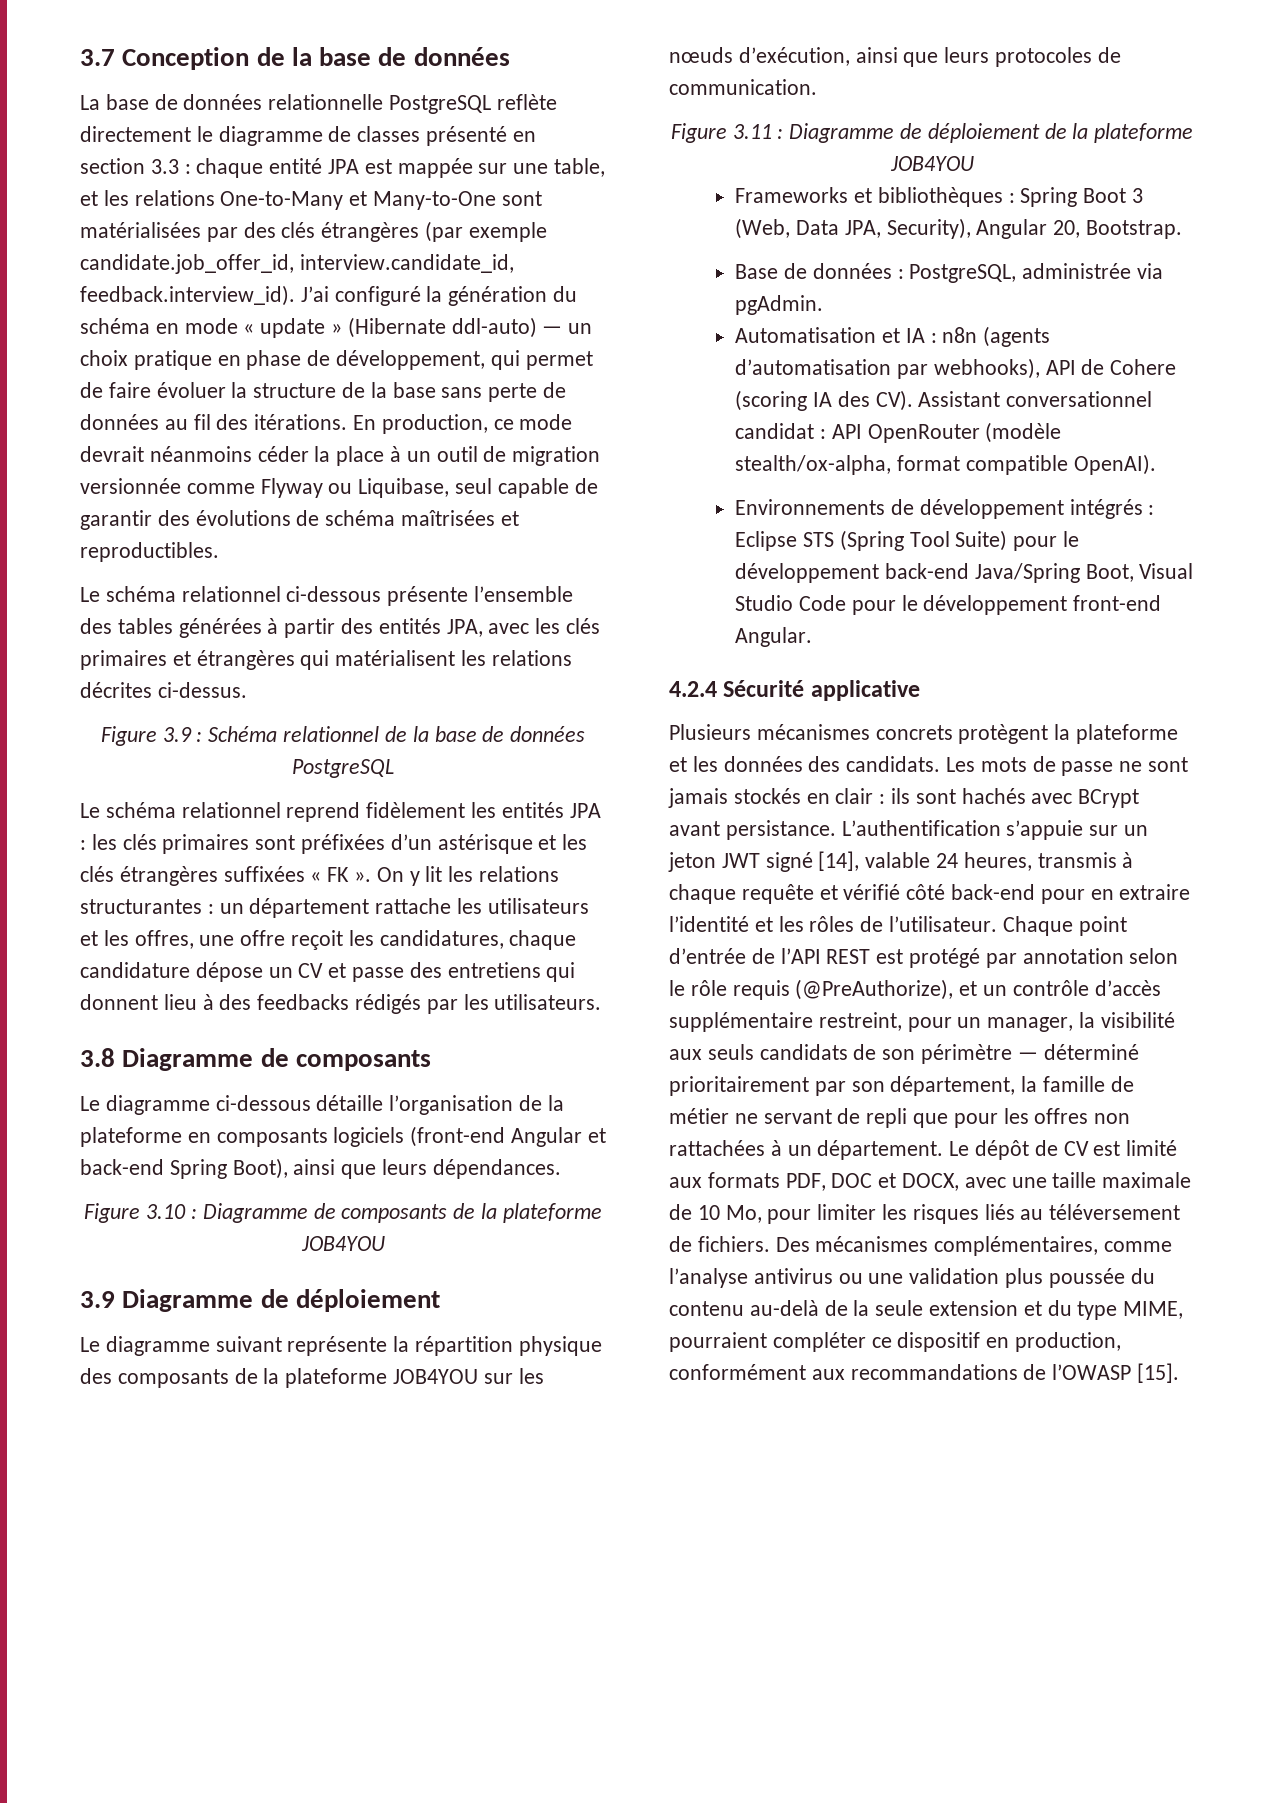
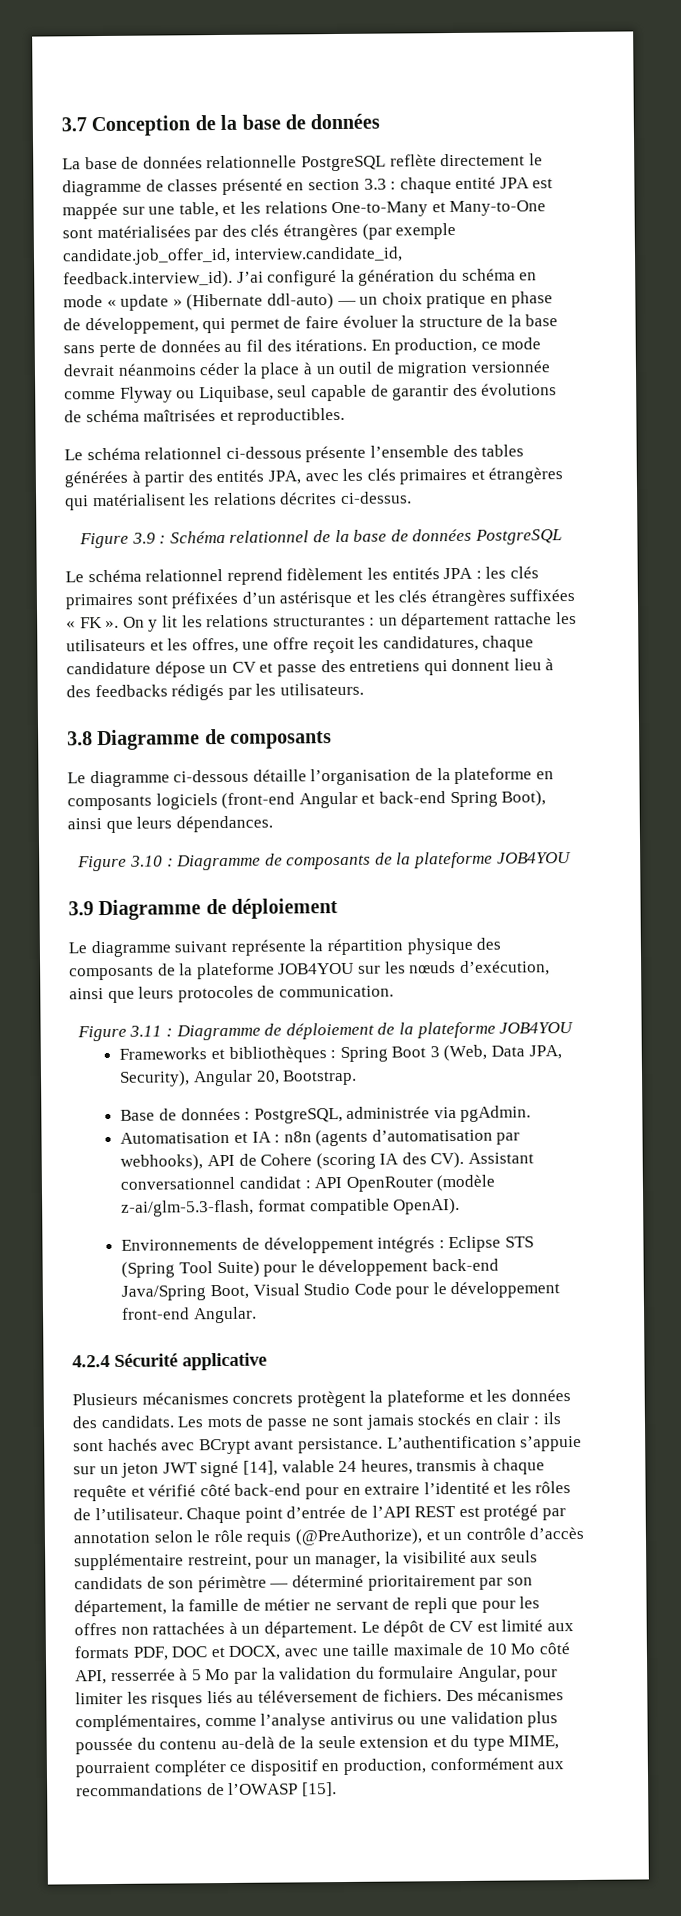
[735,455,892,475] stealth/ox-alpha, -> [121,1199,255,1217] z-ai/glm-5.3-flash,
[725,1205,762,1223] Mo, -> [510,1642,571,1655] [75,1665,521,1685] Mo côté API, resserrée à 5 Mo par la validation du formulaire Angular,

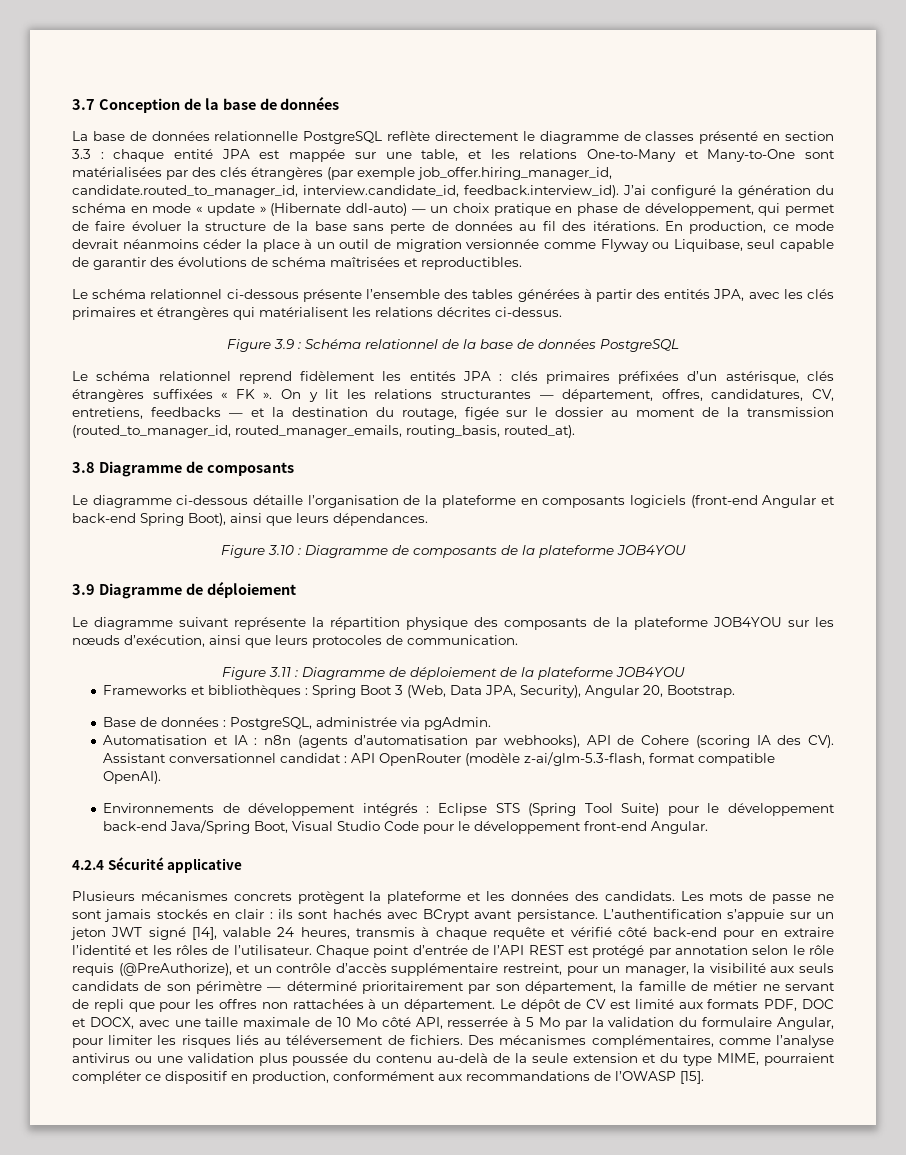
[62,247,231,266] candidate.job_offer_id, -> [417,167,612,180] [72,185,298,198] job_offer.hiring_manager_id, candidate.routed_to_manager_id,
[485,566,539,579] [65,593,168,610] les clés primaires sont -> [510,371,610,384] clés primaires
[279,590,395,608] astérisque et les -> [725,371,799,384] astérisque,
[369,611,577,630] [66,635,535,654] [66,658,555,678] [66,682,364,701] : un département rattache les utilisateurs et les offres, une offre reçoit les candidatures, chaque candidature dépose un CV et passe des entretiens qui donnent lieu à des feedbacks rédigés par les utilisateurs. -> [539,389,835,402] [72,407,834,420] [72,425,575,438] — département, offres, candidatures, CV, entretiens, feedbacks — et la destination du routage, figée sur le dossier au moment de la transmission (routed_to_manager_id, routed_manager_emails, routing_basis, routed_at).

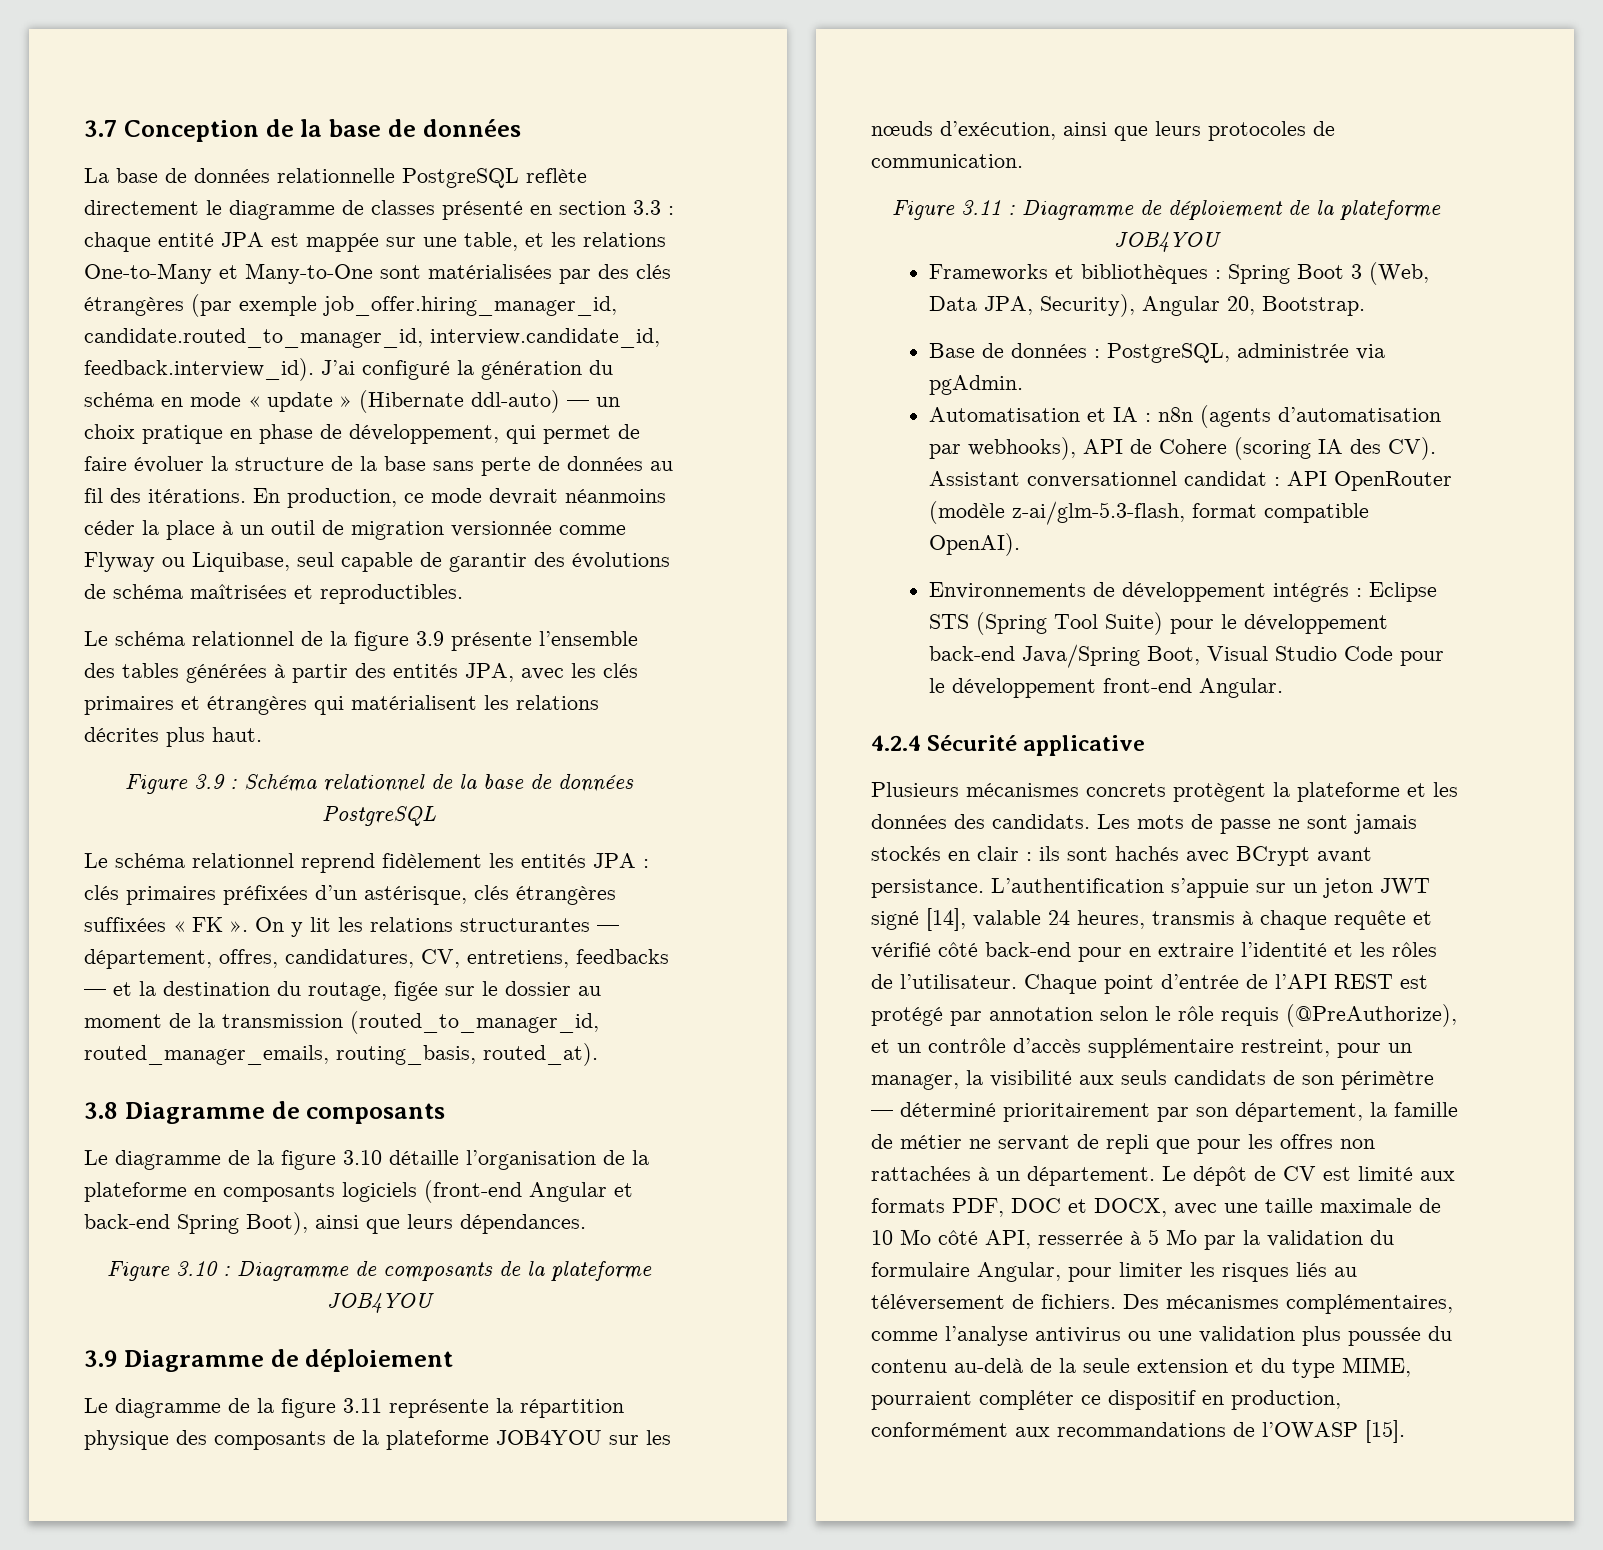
[226,289,299,299] ci-dessous -> [301,631,444,651] de la figure 3.9
[495,307,562,317] ci-dessus. -> [166,727,262,747] plus haut.
[176,495,249,505] ci-dessous -> [228,1150,382,1170] de la figure 3.10
[179,617,229,627] suivant -> [228,1398,382,1418] de la figure 3.11

